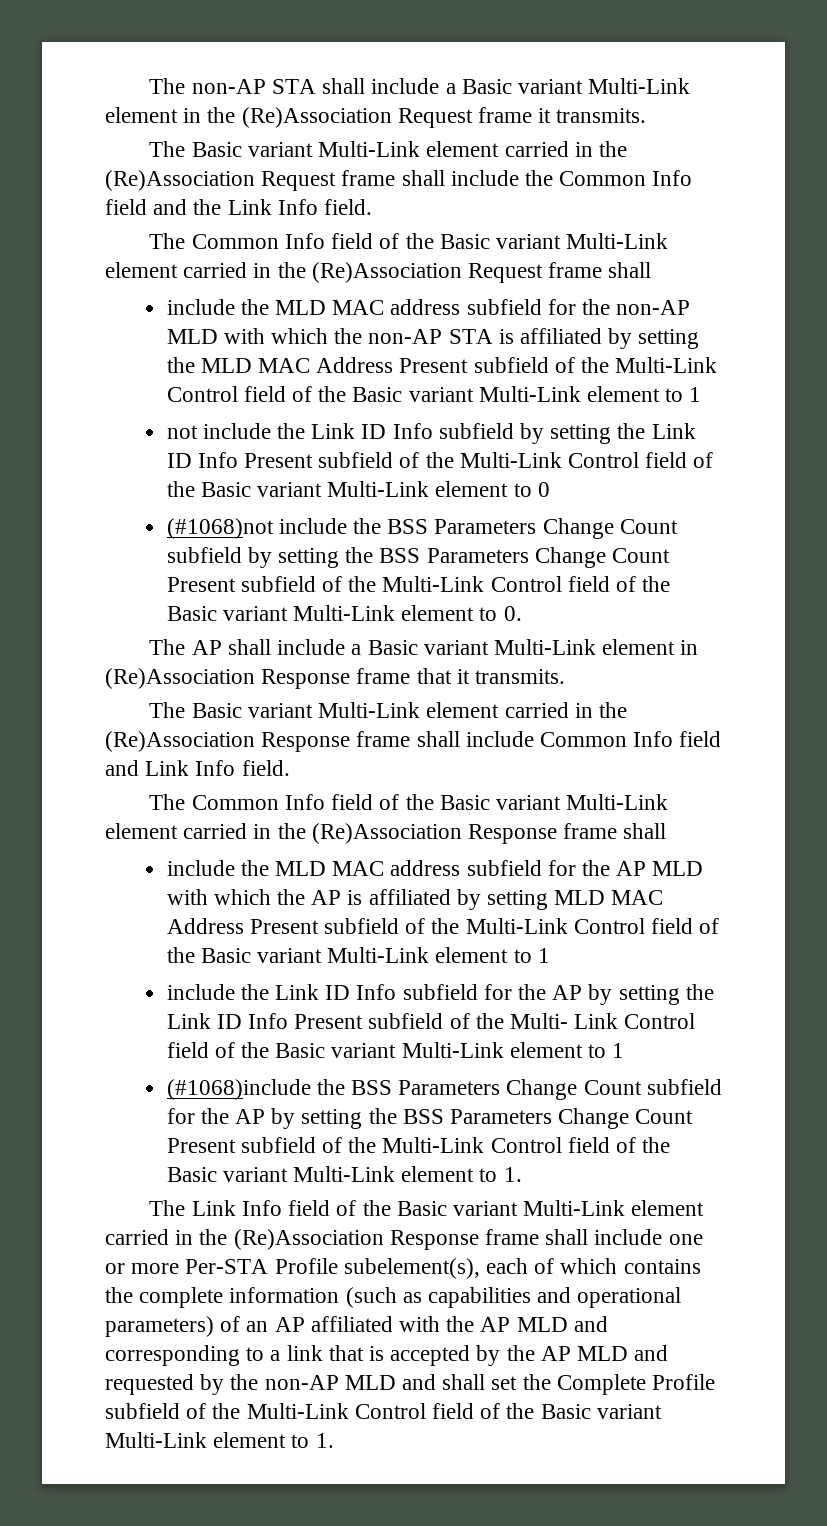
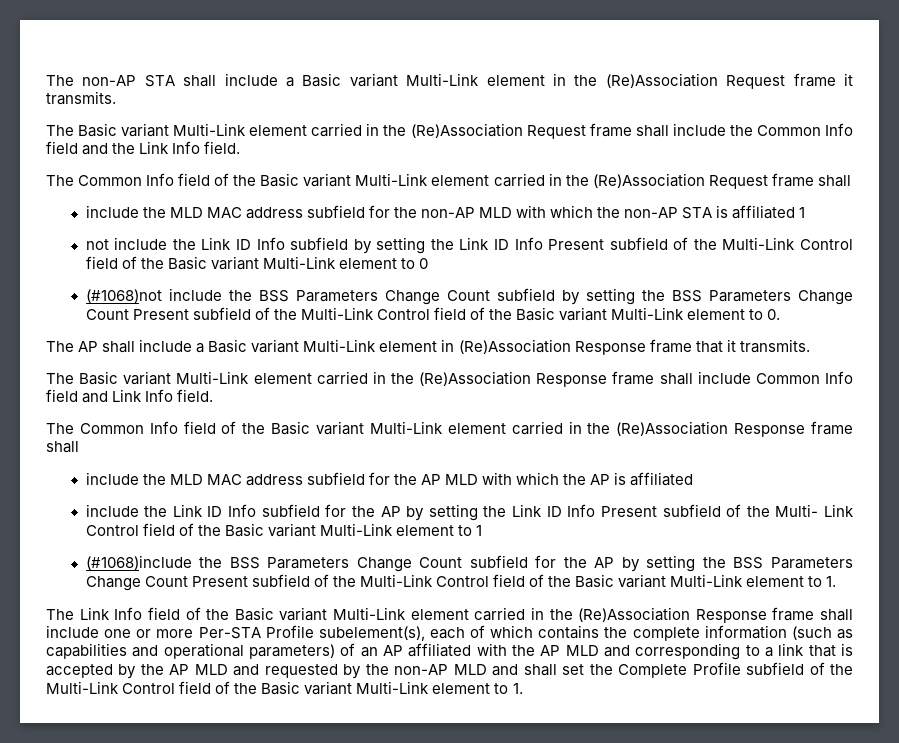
[608,328,700,349] [166,357,718,373] [166,386,684,402] by setting the MLD MAC Address Present subfield of the Multi-Link Control field of the Basic variant Multi-Link element to -> (796, 212) none
[456,889,664,910] [166,918,720,934] [166,947,550,963] by setting MLD MAC Address Present subfield of the Multi-Link Control field of the Basic variant Multi-Link element to 1 -> (694, 479) none

